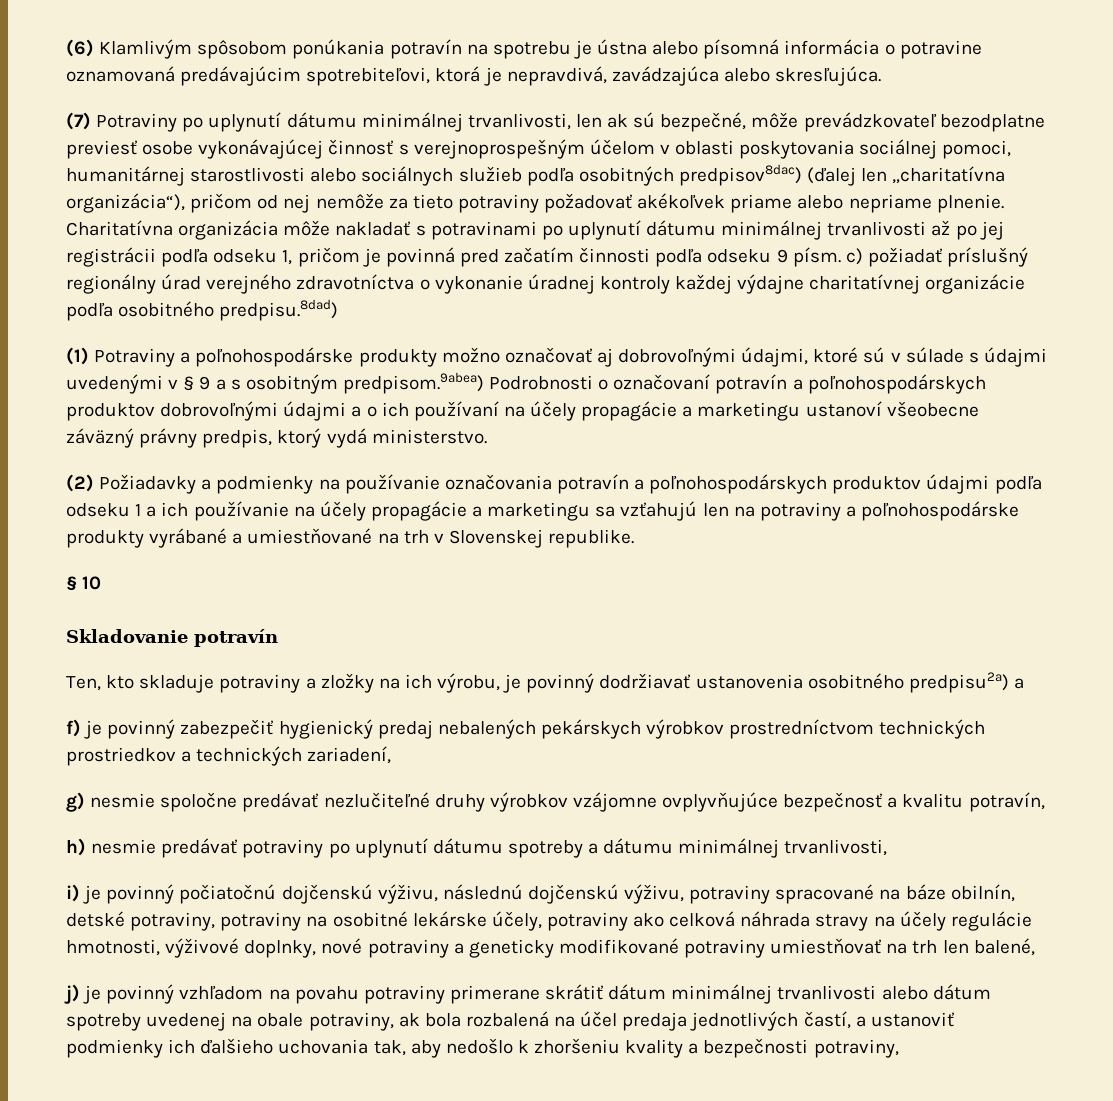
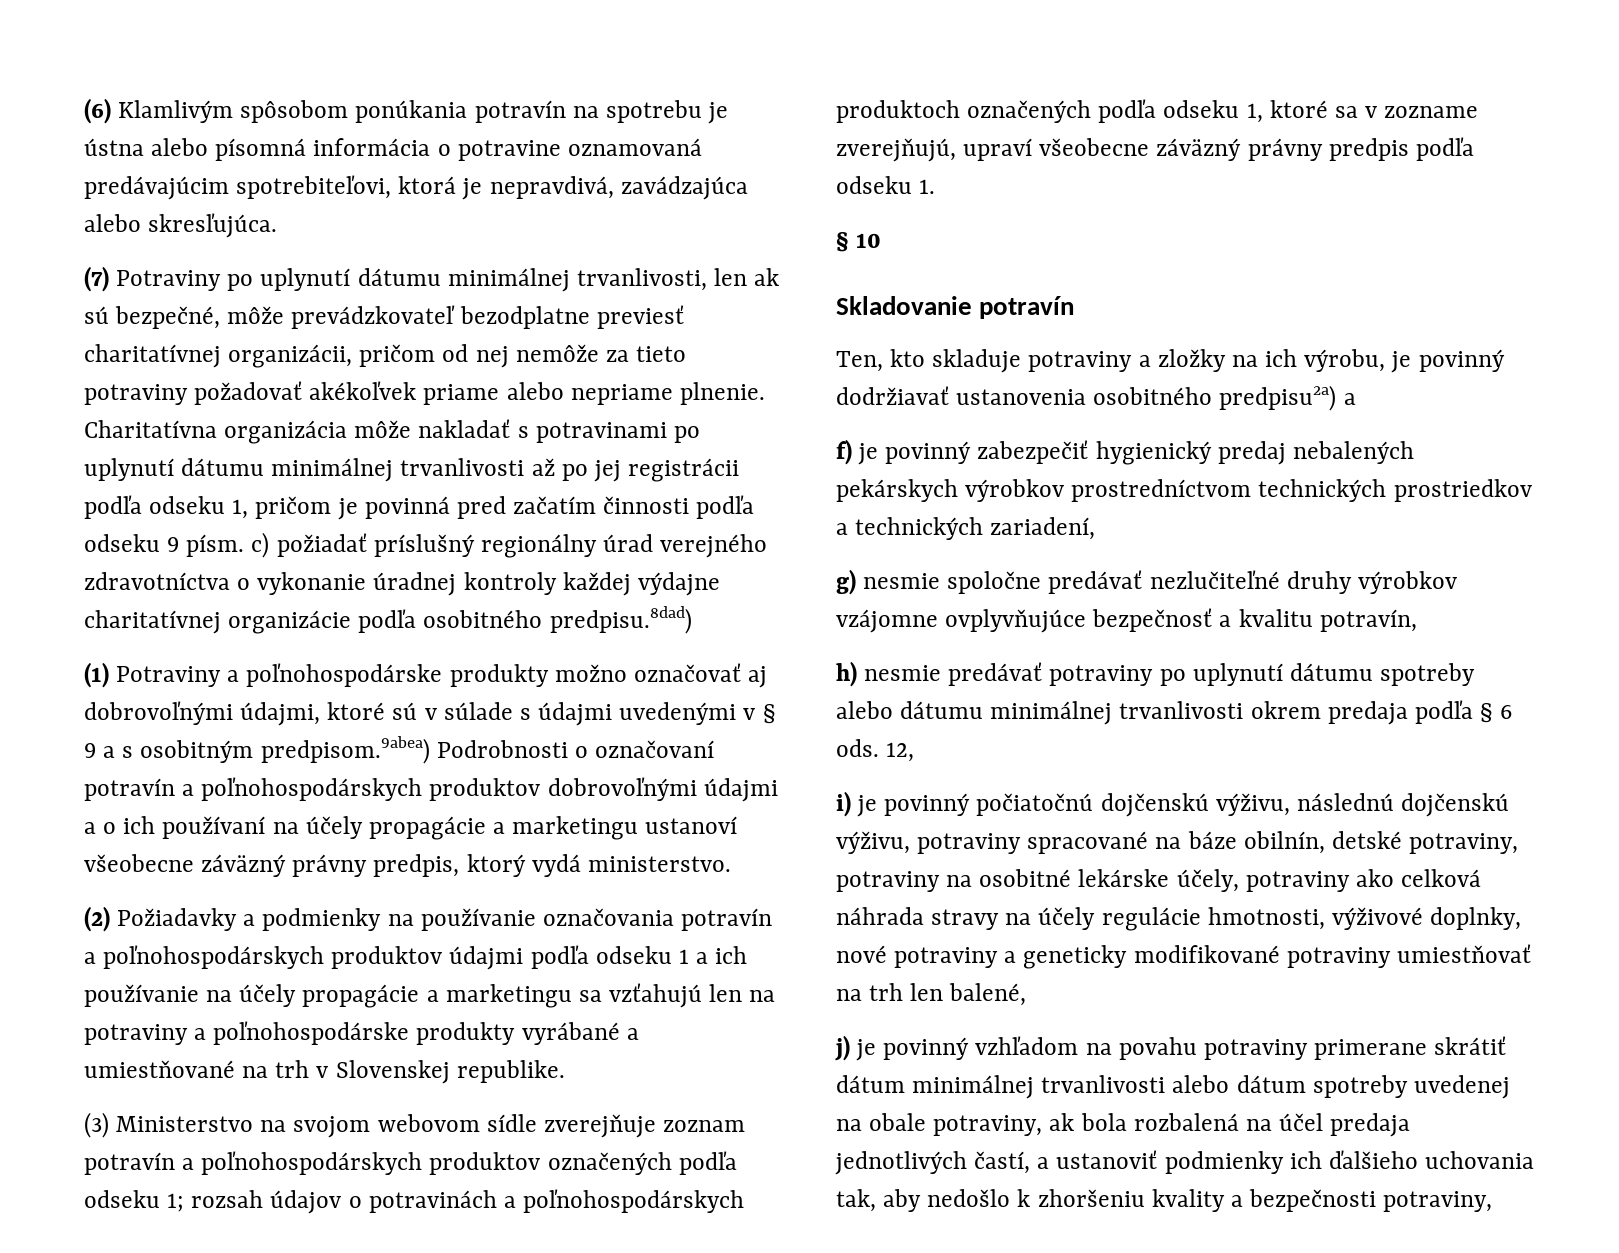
[142,139,1012,159] [66,164,1006,186] [66,193,185,213] osobe vykonávajúcej činnosť s verejnoprospešným účelom v oblasti poskytovania sociálnej pomoci, humanitárnej starostlivosti alebo sociálnych služieb podľa osobitných predpisov8dac) (ďalej len „charitatívna organizácia“), -> [84,344,353,368] charitatívnej organizácii,
(635, 538) none -> [84,1112,746,1138] [84,1151,737,1175] [84,1189,745,1214] [836,99,1479,123] [836,137,1474,162] [836,176,936,194] // (3) Ministerstvo na svojom webovom sídle zverejňuje zoznam potravín a poľnohospodárskych produktov označených podľa odseku 1; rozsah údajov o potravinách a poľnohospodárskych produktoch označených podľa odseku 1, ktoré sa v zozname zverejňujú, upraví všeobecne záväzný právny predpis podľa odseku 1.
[588,838,888,858] a dátumu minimálnej trvanlivosti, -> [836,700,1513,725] [836,739,915,762] alebo dátumu minimálnej trvanlivosti okrem predaja podľa § 6 ods. 12,

